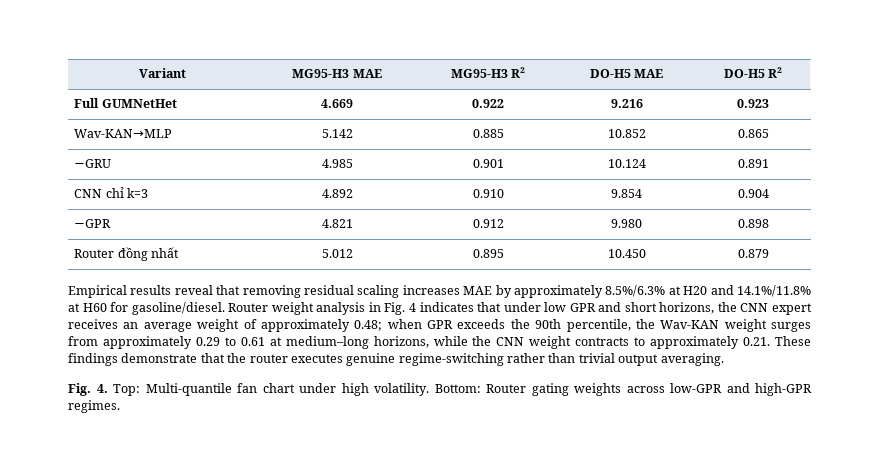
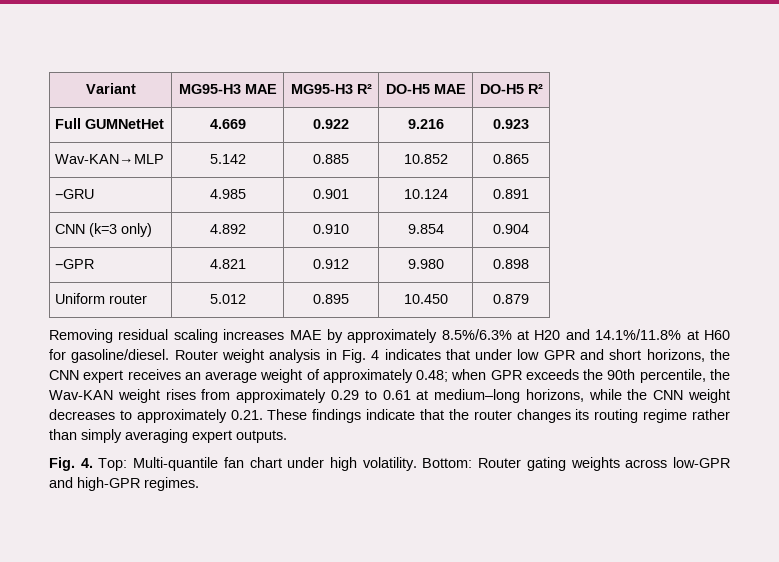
[105,187,149,198] chỉ k=3 -> [88,223,152,237] (k=3 only)
[74,247,180,261] Router đồng nhất -> [54,293,147,304] Uniform router
[68,285,301,298] Empirical results reveal that removing -> [49,329,113,343] Removing
[771,322,811,332] surges -> [165,389,196,400] rises
[575,337,630,346] contracts -> [49,409,115,420] decreases
[121,353,198,363] demonstrate -> [366,409,416,420] indicate
[290,353,724,366] executes genuine regime-switching rather than trivial output averaging. -> [516,409,730,423] [49,429,287,443] changes its routing regime rather than simply averaging expert outputs.

